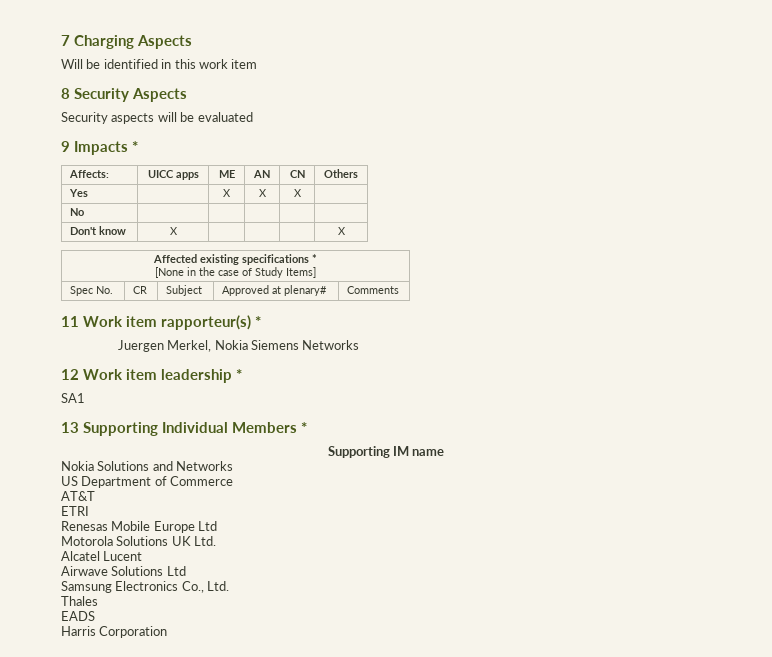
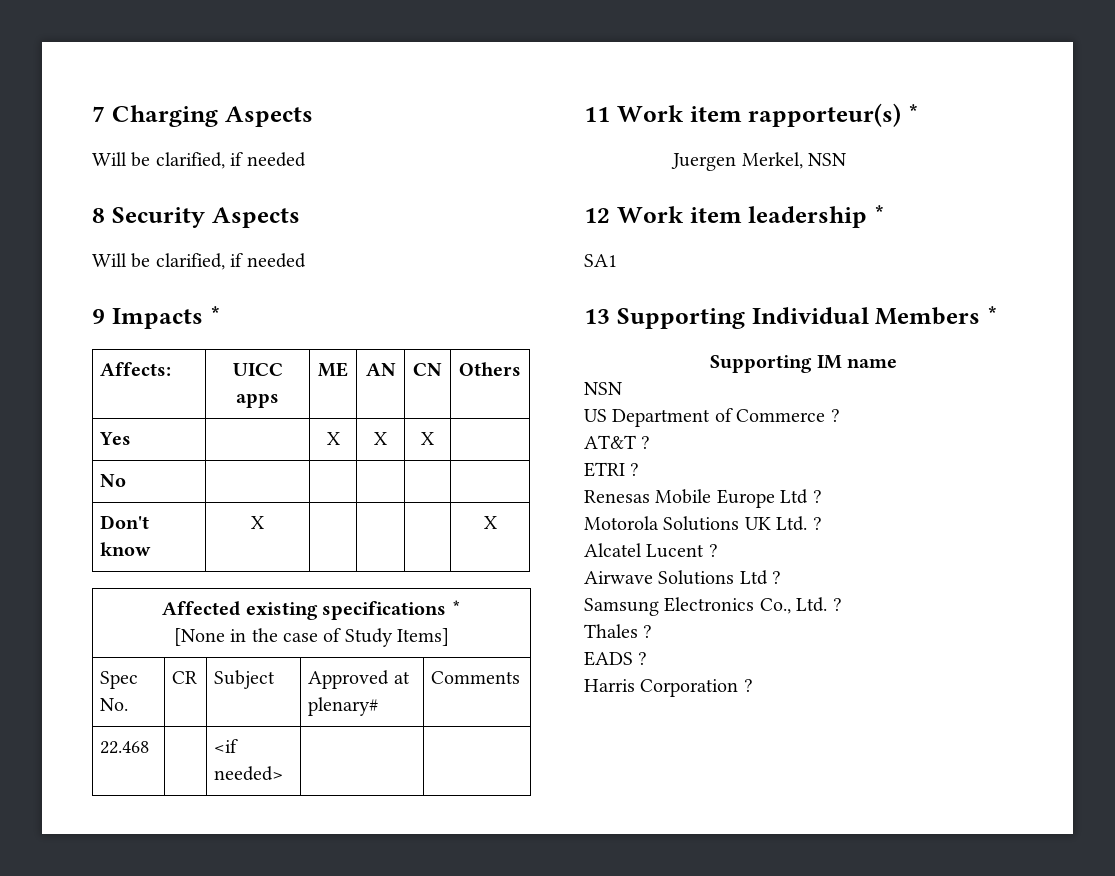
[103,59,258,69] [61,88,187,102] [61,112,253,124] identified in this work item // 8 Security Aspects // Security aspects will be evaluated -> [155,152,306,169] [92,207,300,228] [92,253,306,270] clarified, if needed // 8 Security Aspects // Will be clarified, if needed
(400, 290) none -> [100,741,150,754] [214,739,239,753] [214,766,284,781] // 22.468 | | <if needed> | |
[214,340,360,350] Nokia Siemens Networks -> [808,153,847,166] NSN
[61,461,234,471] Nokia Solutions and Networks -> [584,382,622,395] NSN
(234, 481) none -> [830,409,840,422] ?
(95, 496) none -> [641,436,651,449] ?
(89, 511) none -> [630,463,640,476] ?
(218, 526) none -> [812,490,822,503] ?
(217, 541) none -> [812,517,822,530] ?
(143, 556) none -> [708,544,718,557] ?
(186, 571) none -> [772,571,782,584] ?
(230, 586) none -> [832,598,842,611] ?
(98, 601) none -> [643,625,653,638] ?
(95, 616) none -> [638,652,648,665] ?
(168, 632) none -> [743,679,753,692] ?

